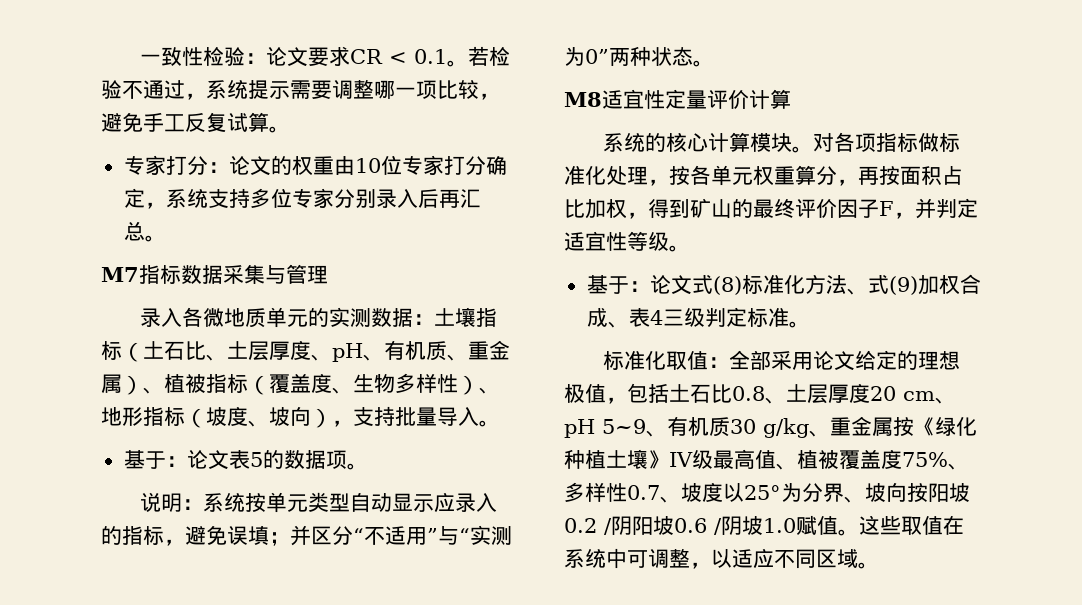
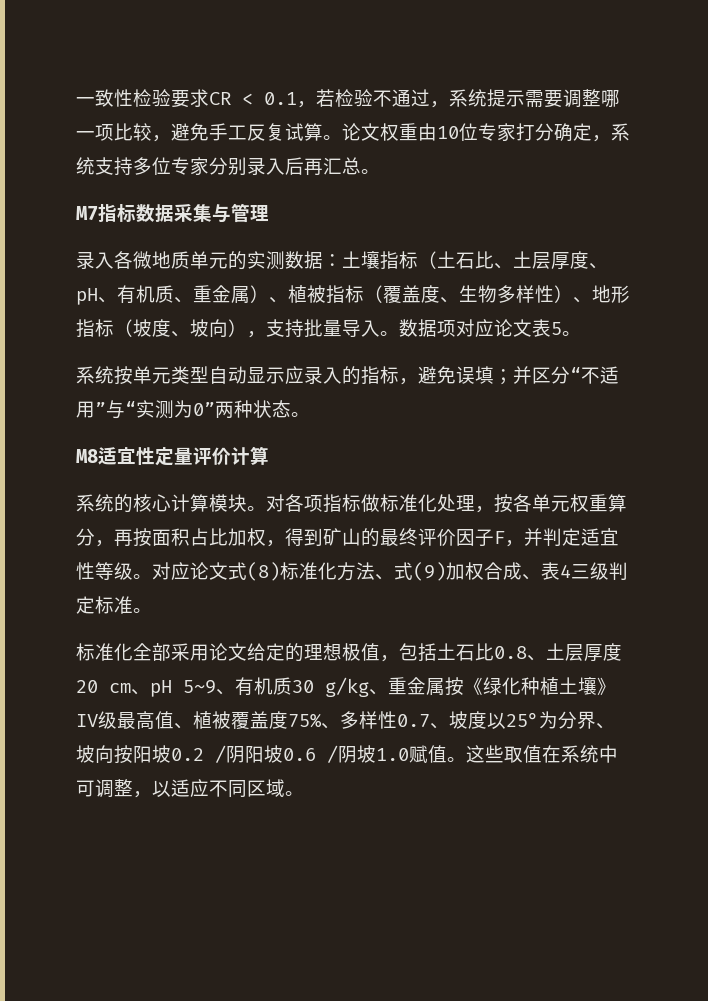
[245,47,309,67] ：论文 -> (171, 98) none
[447,60,469,67] 。 -> [297,101,316,108] ，
[123,155,292,176] // 专家打分：论文的 -> [342,123,380,141] 论文
[123,450,187,469] // 基于： -> [399,319,494,337] 数据项对应
[262,450,368,470] [140,492,204,512] 的数据项。 // 说明： -> [562,331,581,336] 。 //
[586,275,650,294] // 基于： -> [152,562,190,580] 对应
[666,351,730,370] 取值： -> (133, 652) none

